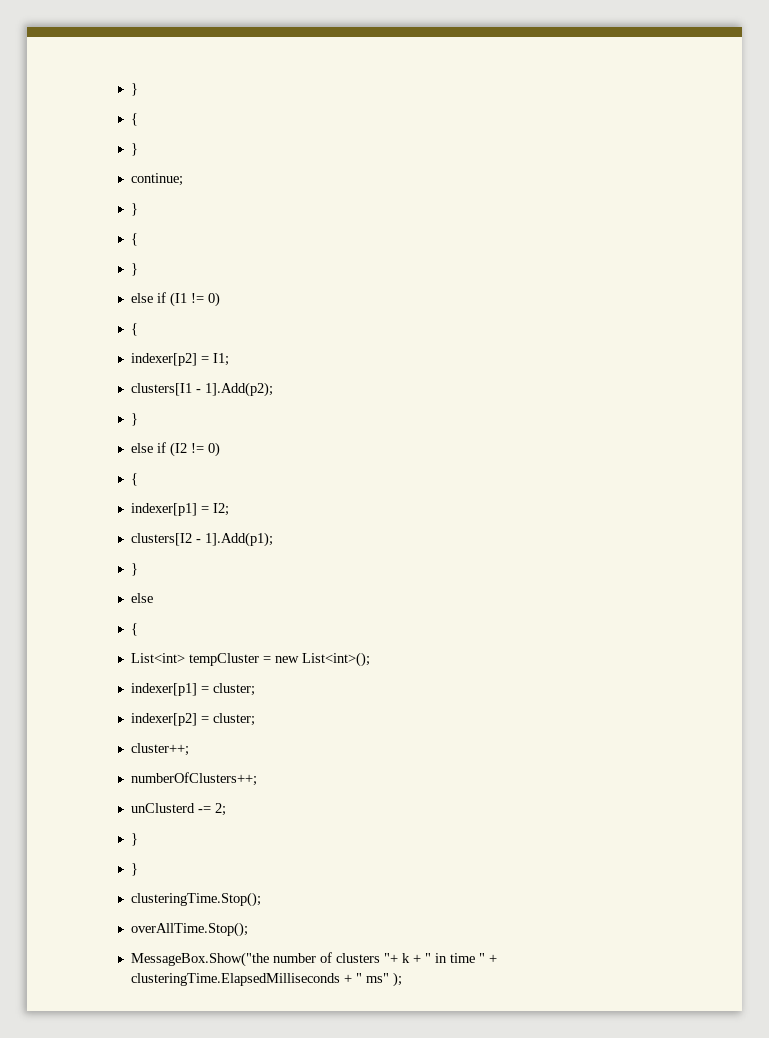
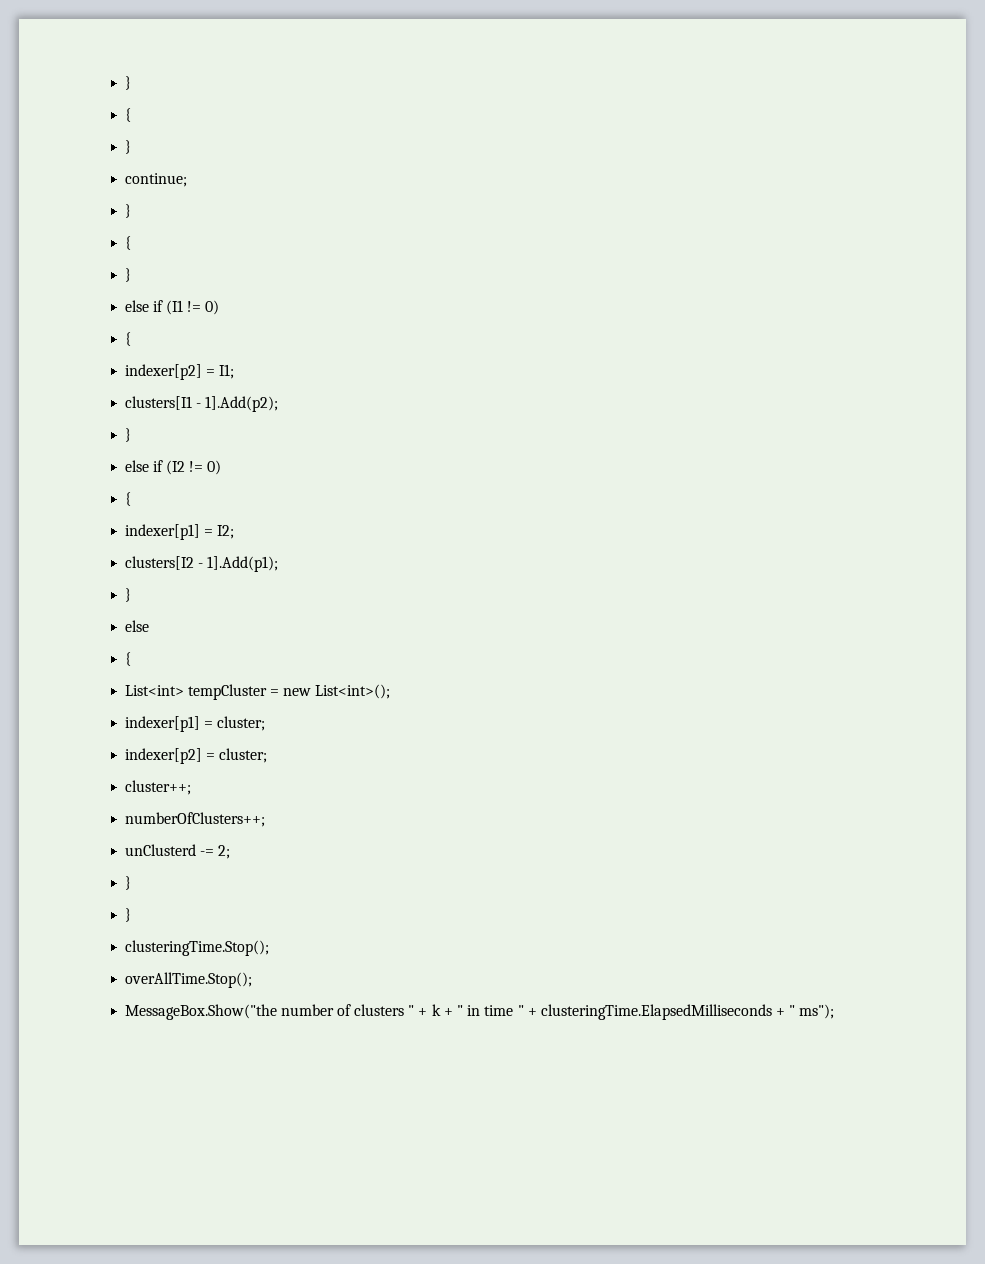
[384,953,399,963] "+ -> [408,1005,428,1016] " +
[366,972,403,987] ms" ); -> [799,1004,835,1019] ms");

